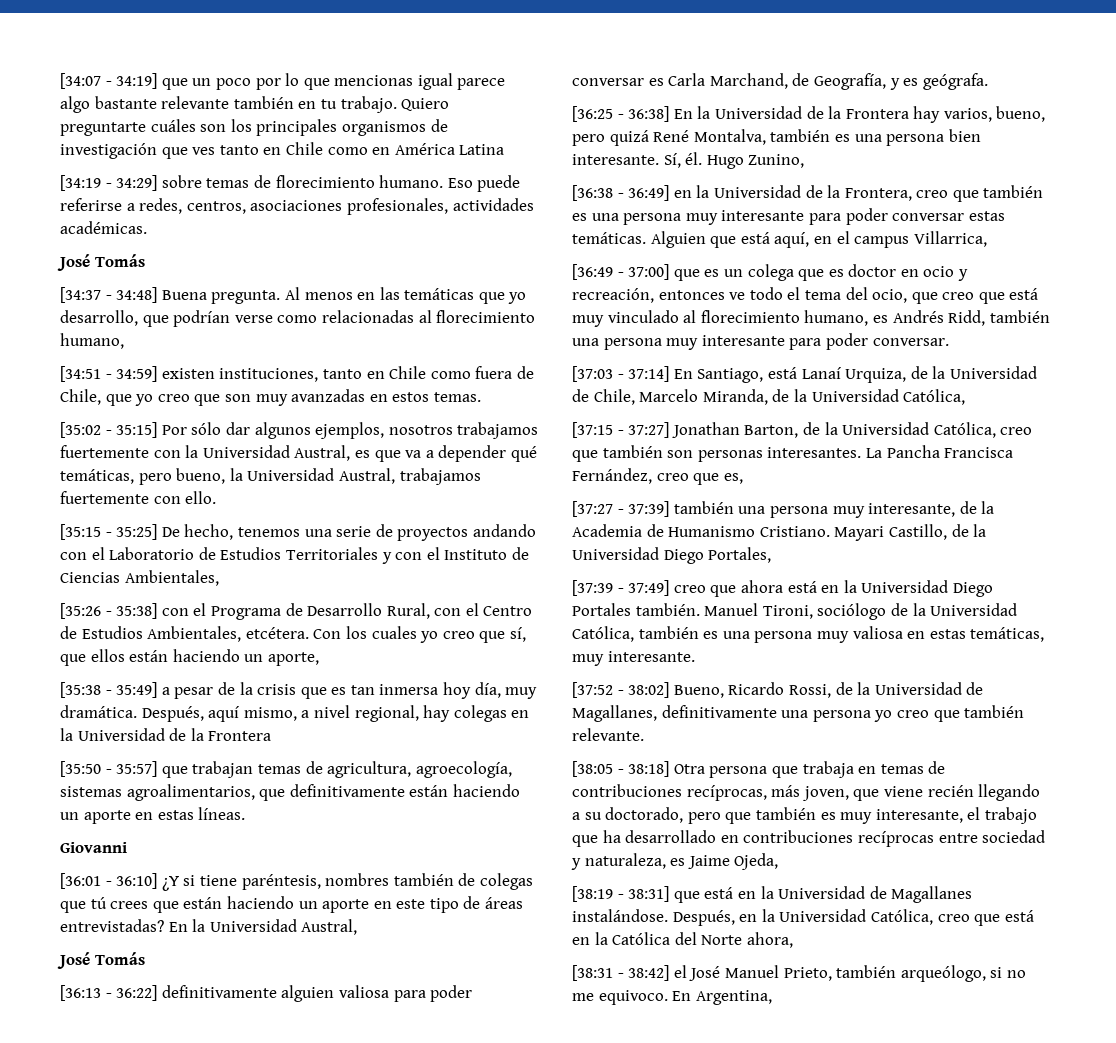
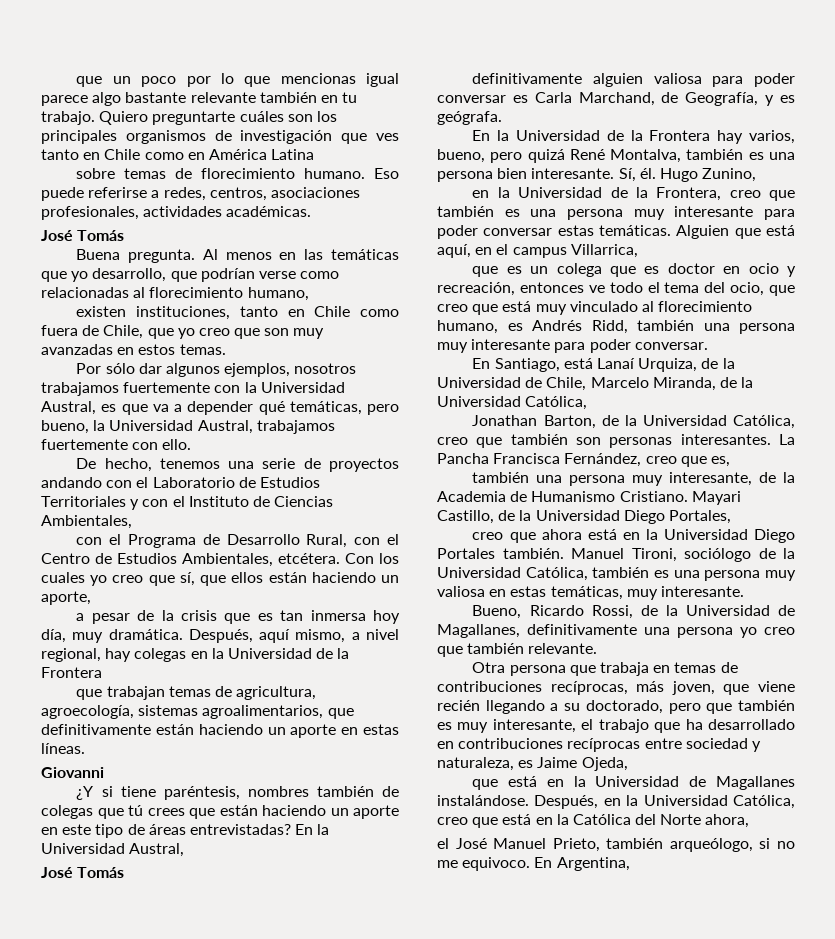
[60,73,158,89] [34:07 - 34:19] -> (76, 81) none
[60,175,158,191] [34:19 - 34:29] -> (315, 154) none
[60,287,158,303] [34:37 - 34:48] -> (125, 235) none
[60,366,158,382] [34:51 - 34:59] -> (309, 294) none
[60,422,158,438] [35:02 - 35:15] -> (226, 349) none
[60,524,158,540] [35:15 - 35:25] -> (192, 444) none
[60,603,158,619] [35:26 - 35:38] -> (132, 522) none
[60,682,158,698] [35:38 - 35:49] -> (91, 598) none
[60,761,158,777] [35:50 - 35:57] -> (102, 672) none
[60,873,158,889] [36:01 - 36:10] -> (104, 772) none
[60,985,158,1001] [36:13 - 36:22] -> (125, 872) none
[572,106,670,122] [36:25 - 36:38] -> (502, 118) none
[572,185,670,201] [36:38 - 36:49] -> (757, 175) none
[572,264,670,280] [36:49 - 37:00] -> (638, 251) none
[572,366,670,382] [37:03 - 37:14] -> (708, 346) none
[572,422,670,438] [37:15 - 37:27] -> (588, 403) none
[572,501,670,517] [37:27 - 37:39] -> (730, 461) none
[572,580,670,596] [37:39 - 37:49] -> (731, 517) none
[572,682,670,698] [37:52 - 38:02] -> (744, 591) none
[572,761,670,777] [38:05 - 38:18] -> (598, 648) none
[572,886,670,902] [38:19 - 38:31] -> (628, 764) none
[572,965,670,981] [38:31 - 38:42] -> (750, 821) none

